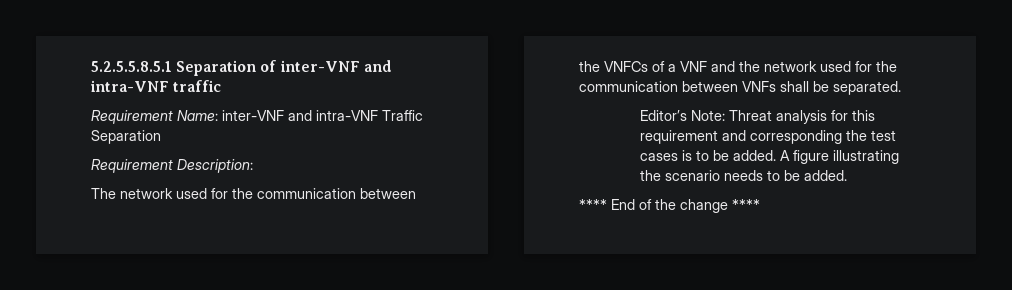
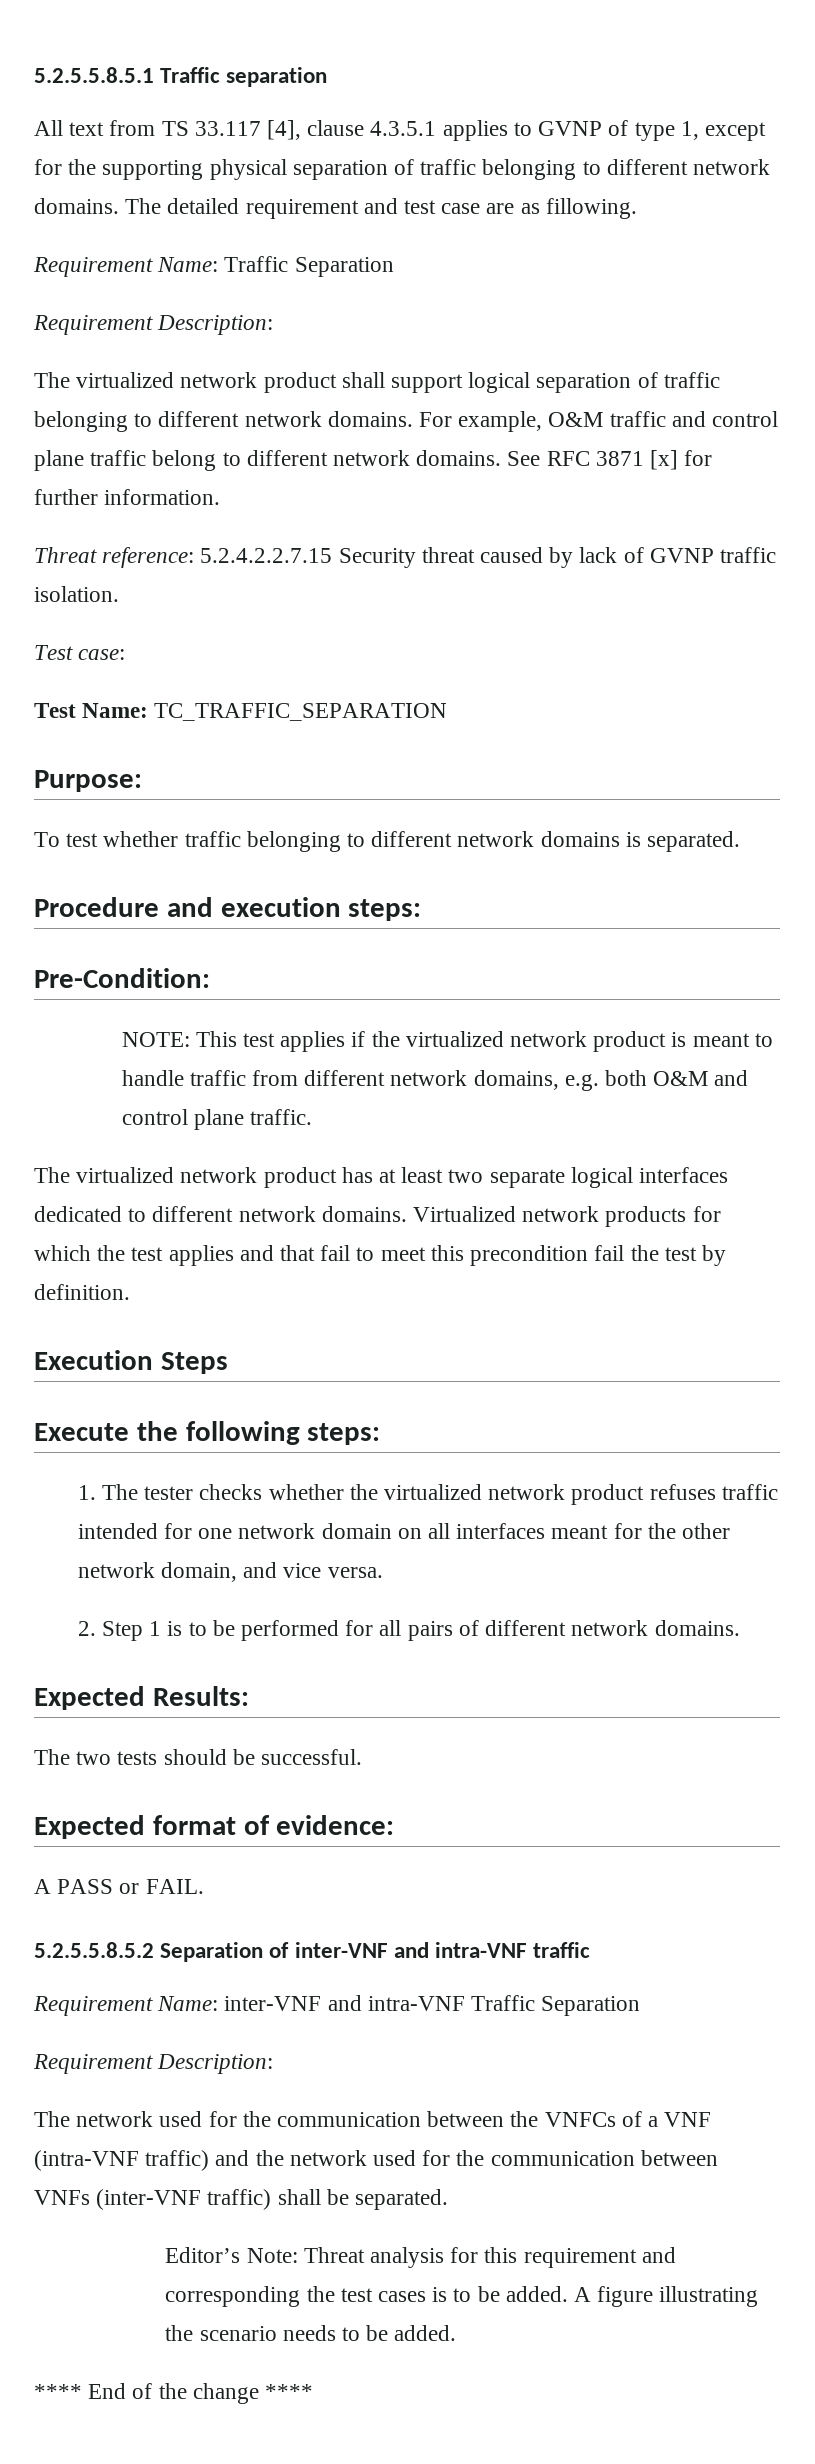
(172, 66) none -> [160,67,328,87] [34,120,766,141] [34,159,771,180] [34,198,637,219] [33,256,394,277] [33,315,274,335] [34,372,720,393] [34,411,779,432] [34,450,713,471] [34,489,221,505] [34,547,777,568] [34,586,119,602] [34,645,126,660] [34,703,448,721] [34,770,142,792] [34,831,741,852] [34,897,422,921] [34,968,210,988] [121,1031,773,1052] [121,1070,749,1091] [121,1109,312,1130] [34,1167,729,1188] [34,1206,721,1227] [34,1245,726,1266] [34,1284,130,1300] [34,1350,228,1374] [34,1421,381,1445] [77,1484,778,1505] [77,1523,731,1539] [77,1562,383,1582] [77,1620,740,1641] [34,1686,249,1710] [34,1749,363,1765] [34,1815,395,1839] [34,1879,204,1894] [34,1942,154,1958] Traffic separation // All text from TS 33.117 [4], clause 4.3.5.1 applies to GVNP of type 1, except for the supporting physical separation of traffic belonging to different network domains. The detailed requirement and test case are as fillowing. // Requirement Name: Traffic Separation // Requirement Description: // The virtualized network product shall support logical separation of traffic belonging to different network domains. For example, O&M traffic and control plane traffic belong to different network domains. See RFC 3871 [x] for further information. // Threat reference: 5.2.4.2.2.7.15 Security threat caused by lack of GVNP traffic isolation. // Test case: // Test Name: TC_TRAFFIC_SEPARATION // Purpose: // To test whether traffic belonging to different network domains is separated. // Procedure and execution steps: // Pre-Condition: // NOTE: This test applies if the virtualized network product is meant to handle traffic from different network domains, e.g. both O&M and control plane traffic. // The virtualized network product has at least two separate logical interfaces dedicated to different network domains. Virtualized network products for which the test applies and that fail to meet this precondition fail the test by definition. // Execution Steps // Execute the following steps: // 1. The tester checks whether the virtualized network product refuses traffic intended for one network domain on all interfaces meant for the other network domain, and vice versa. // 2. Step 1 is to be performed for all pairs of different network domains. // Expected Results: // The two tests should be successful. // Expected format of evidence: // A PASS or FAIL. // 5.2.5.5.8.5.2
(707, 66) none -> [34,2150,210,2171] (intra-VNF traffic)
(776, 86) none -> [96,2189,272,2210] (inter-VNF traffic)

